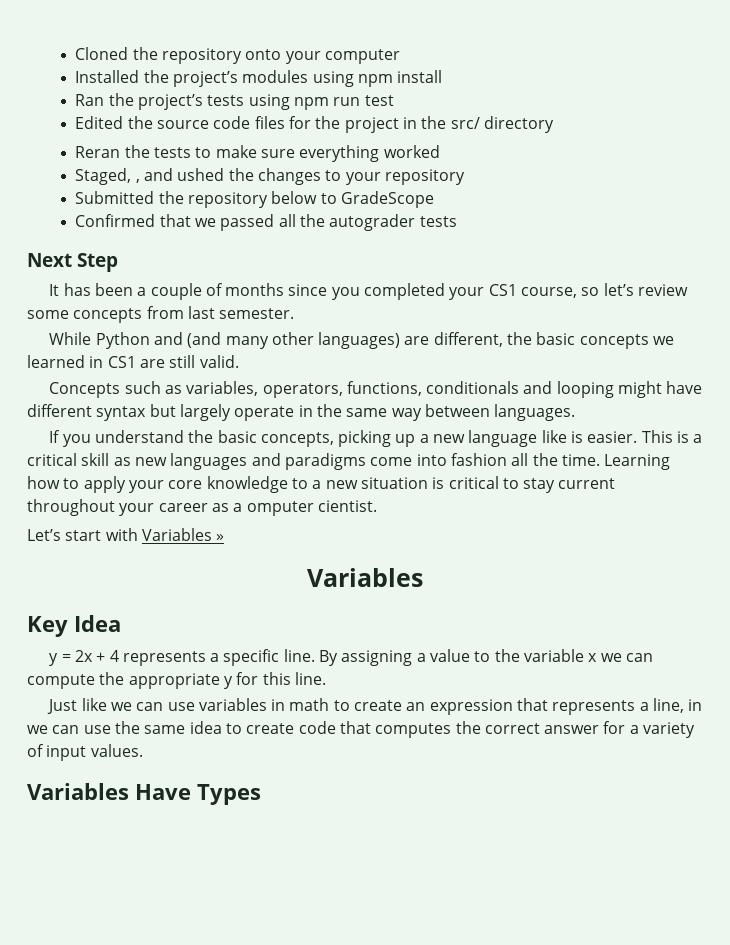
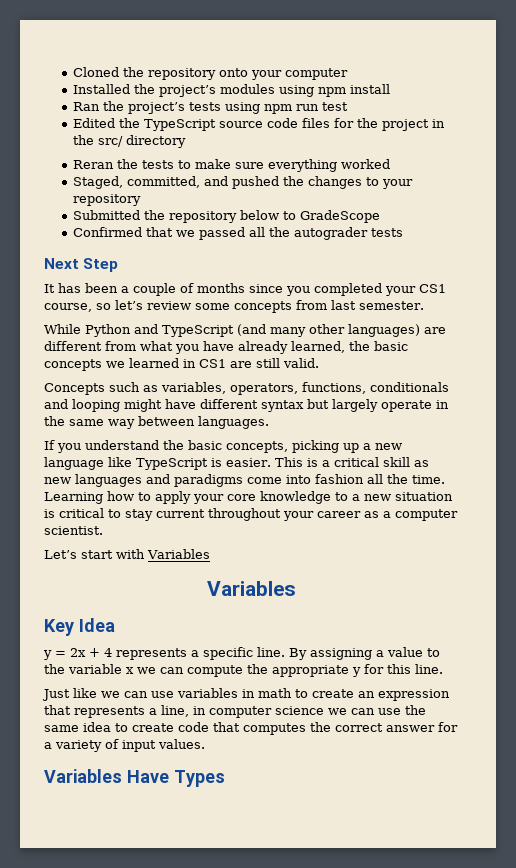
(153, 122) none -> [144,119,217,131] TypeScript
[135,168,225,183] , and ushed -> [127,176,280,189] committed, and pushed
(183, 338) none -> [162,325,234,337] TypeScript
[433,332,503,347] different, -> [44,341,345,354] different from what you have already learned,
(567, 436) none -> [136,458,208,470] TypeScript
[246,500,377,516] omputer cientist. -> [395,509,458,521] [44,526,103,535] computer scientist.
[216,534,225,541] » -> (210, 554) none
(703, 705) none -> [209,706,324,718] computer science

